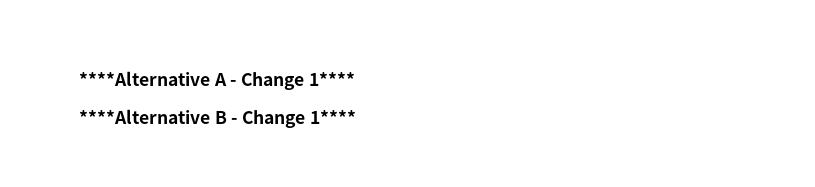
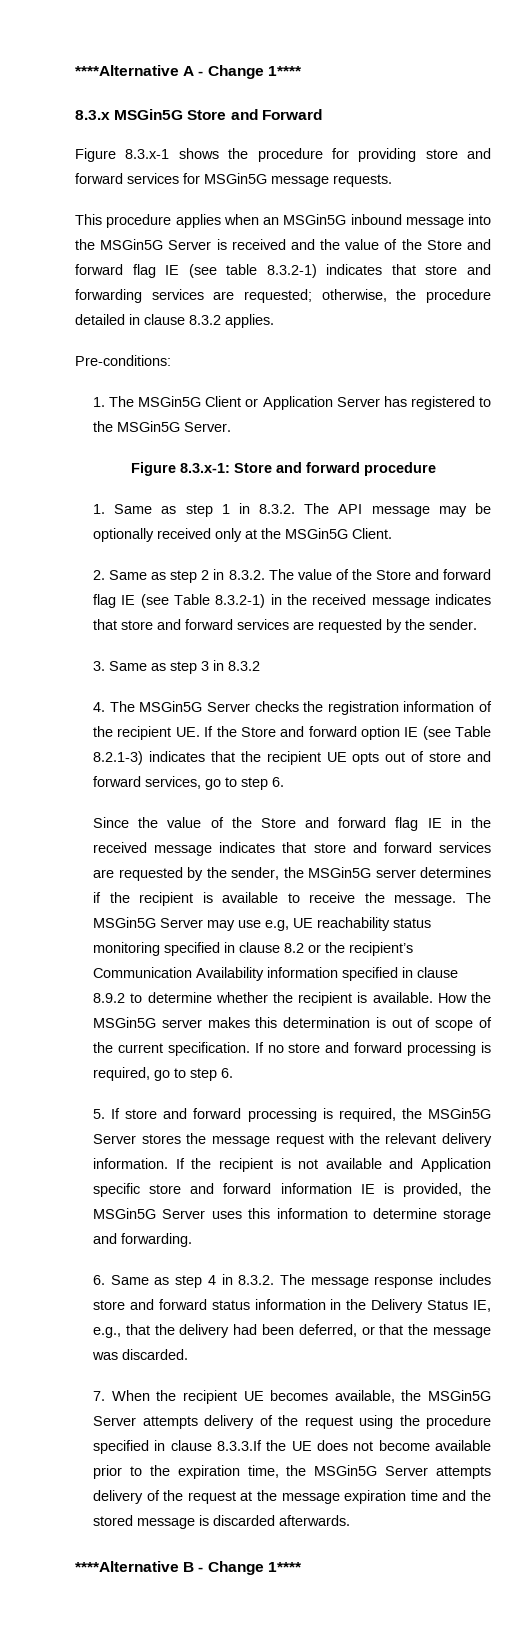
(355, 79) none -> [75,109,322,120] [75,148,491,162] [75,173,392,187] [75,214,491,228] [75,239,492,250] [75,264,491,278] [75,289,491,303] [75,314,274,328] [75,355,171,366] [93,396,491,410] [93,421,232,432] [130,462,436,476] [93,503,491,517] [93,528,393,542] [93,569,491,583] [93,594,491,608] [93,619,478,633] [93,660,261,674] [93,701,492,715] [93,726,492,740] [93,751,491,765] [93,776,285,790] [93,817,492,831] [93,842,491,856] [93,867,491,881] [93,892,492,906] [93,917,432,931] [93,942,414,956] [93,967,459,981] [93,992,491,1006] [93,1017,493,1031] [93,1042,491,1056] [93,1067,234,1081] [93,1108,491,1122] [93,1133,492,1147] [93,1158,491,1172] [93,1183,491,1197] [93,1208,491,1222] [93,1233,193,1247] [93,1274,491,1288] [93,1299,491,1313] [93,1324,491,1338] [92,1349,189,1360] [93,1390,491,1404] [93,1415,491,1429] [93,1440,491,1454] [93,1465,491,1479] [93,1490,491,1504] [93,1515,351,1529] // 8.3.x MSGin5G Store and Forward // Figure 8.3.x-1 shows the procedure for providing store and forward services for MSGin5G message requests. // This procedure applies when an MSGin5G inbound message into the MSGin5G Server is received and the value of the Store and forward flag IE (see table 8.3.2-1) indicates that store and forwarding services are requested; otherwise, the procedure detailed in clause 8.3.2 applies. // Pre-conditions: // 1. The MSGin5G Client or Application Server has registered to the MSGin5G Server. // Figure 8.3.x-1: Store and forward procedure // 1. Same as step 1 in 8.3.2. The API message may be optionally received only at the MSGin5G Client. // 2. Same as step 2 in 8.3.2. The value of the Store and forward flag IE (see Table 8.3.2-1) in the received message indicates that store and forward services are requested by the sender. // 3. Same as step 3 in 8.3.2 // 4. The MSGin5G Server checks the registration information of the recipient UE. If the Store and forward option IE (see Table 8.2.1-3) indicates that the recipient UE opts out of store and forward services, go to step 6. // Since the value of the Store and forward flag IE in the received message indicates that store and forward services are requested by the sender, the MSGin5G server determines if the recipient is available to receive the message. The MSGin5G Server may use e.g, UE reachability status monitoring specified in clause 8.2 or the recipient’s Communication Availability information specified in clause 8.9.2 to determine whether the recipient is available. How the MSGin5G server makes this determination is out of scope of the current specification. If no store and forward processing is required, go to step 6. // 5. If store and forward processing is required, the MSGin5G Server stores the message request with the relevant delivery information. If the recipient is not available and Application specific store and forward information IE is provided, the MSGin5G Server uses this information to determine storage and forwarding. // 6. Same as step 4 in 8.3.2. The message response includes store and forward status information in the Delivery Status IE, e.g., that the delivery had been deferred, or that the message was discarded. // 7. When the recipient UE becomes available, the MSGin5G Server attempts delivery of the request using the procedure specified in clause 8.3.3.If the UE does not become available prior to the expiration time, the MSGin5G Server attempts delivery of the request at the message expiration time and the stored message is discarded afterwards.

